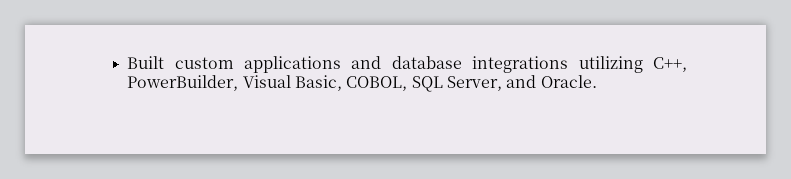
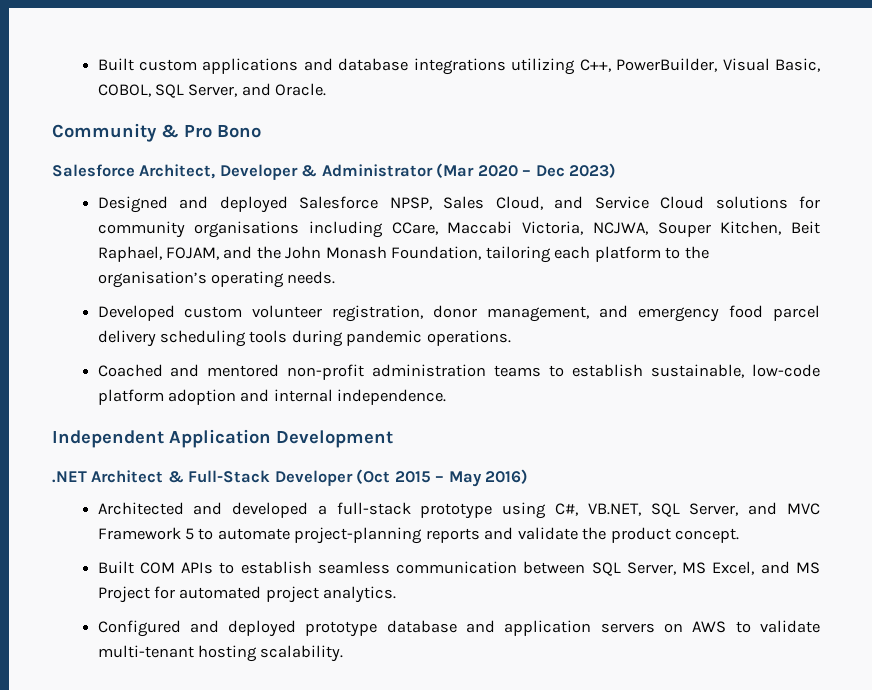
(597, 81) none -> [52,123,261,142] [52,163,617,180] [97,196,820,213] [97,221,820,238] [97,246,709,263] [97,271,336,288] [97,305,821,322] [97,330,511,347] [97,364,821,380] [97,389,447,405] [52,429,393,448] [52,469,529,487] [97,502,820,519] [97,527,740,544] [97,561,820,576] [97,586,397,603] [97,620,821,637] [97,645,344,662] // Community & Pro Bono // Salesforce Architect, Developer & Administrator (Mar 2020 – Dec 2023) // Designed and deployed Salesforce NPSP, Sales Cloud, and Service Cloud solutions for community organisations including CCare, Maccabi Victoria, NCJWA, Souper Kitchen, Beit Raphael, FOJAM, and the John Monash Foundation, tailoring each platform to the organisation’s operating needs. // Developed custom volunteer registration, donor management, and emergency food parcel delivery scheduling tools during pandemic operations. // Coached and mentored non-profit administration teams to establish sustainable, low-code platform adoption and internal independence. // Independent Application Development // .NET Architect & Full-Stack Developer (Oct 2015 – May 2016) // Architected and developed a full-stack prototype using C#, VB.NET, SQL Server, and MVC Framework 5 to automate project-planning reports and validate the product concept. // Built COM APIs to establish seamless communication between SQL Server, MS Excel, and MS Project for automated project analytics. // Configured and deployed prototype database and application servers on AWS to validate multi-tenant hosting scalability.

